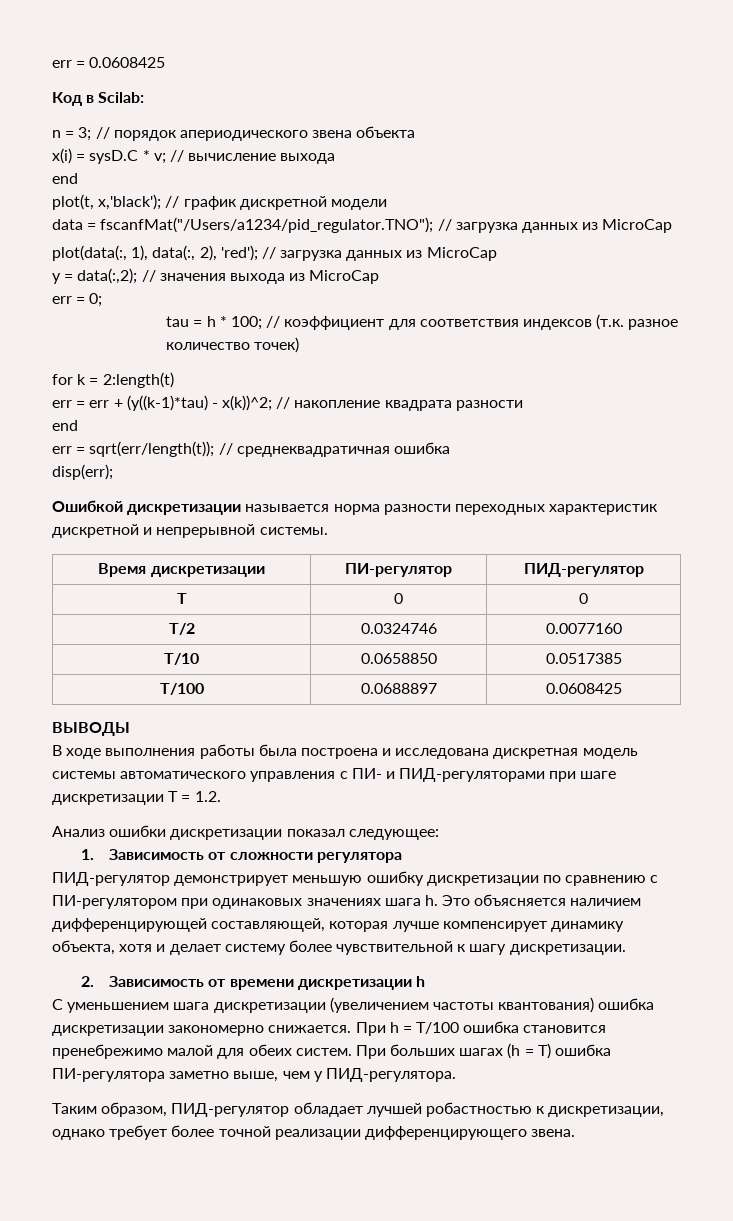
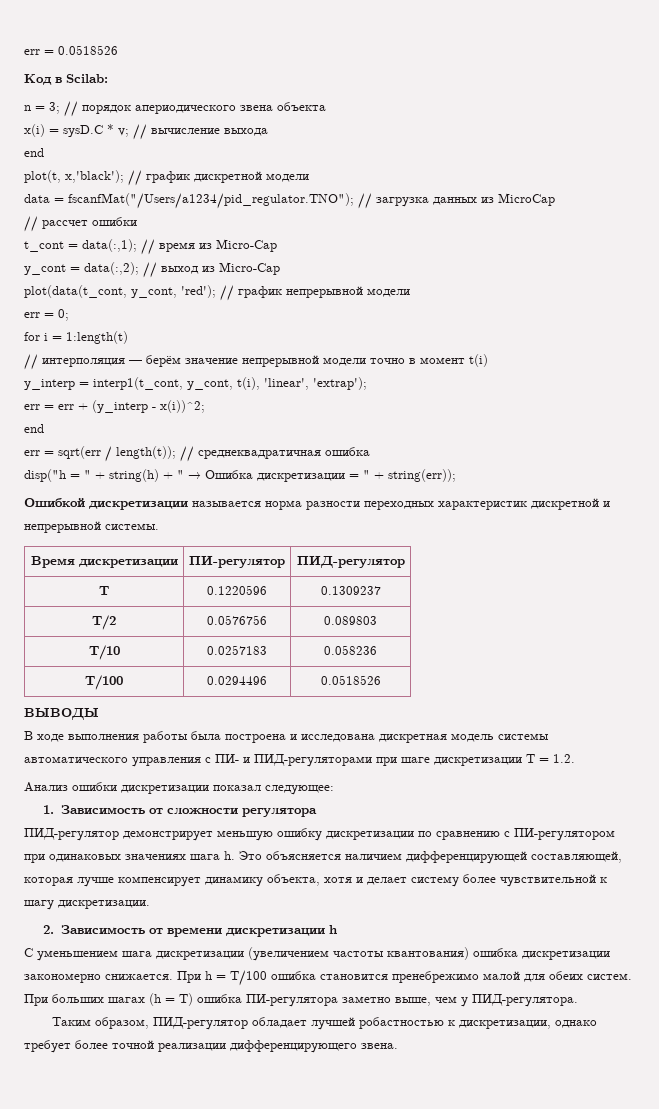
[52,57,166,68] err = 0.0608425 -> [24,45,118,55] err = 0.0518526
[52,245,497,261] [52,268,380,284] [52,293,103,307] [166,314,679,330] [166,337,300,353] [52,372,174,388] [52,395,523,411] plot(data(:, 1), data(:, 2), 'red'); // загрузка данных из MicroCap // y = data(:,2); // значения выхода из MicroCap // err = 0; // tau = h * 100; // коэффициент для соответствия индексов (т.к. разное количество точек) // for k = 2:length(t) // err = err + (y((k-1)*tau) - x(k))^2; // накопление квадрата разности -> [24,216,137,232] [24,239,277,255] [24,262,280,278] [24,285,410,301] [24,309,69,321] [24,331,128,344] [24,354,488,370] [24,377,367,390] [24,400,205,413] // рассчет ошибки // t_cont = data(:,1); // время из Micro-Cap // y_cont = data(:,2); // выход из Micro-Cap // plot(data(t_cont, y_cont, 'red'); // график непрерывной модели // err = 0; // for i = 1:length(t) // // интерполяция — берём значение непрерывной модели точно в момент t(i) // y_interp = interp1(t_cont, y_cont, t(i), 'linear', 'extrap'); // err = err + (y_interp - x(i))^2;
[89,441,215,457] sqrt(err/length(t)); -> [58,446,176,462] sqrt(err / length(t));
[52,464,113,480] disp(err); -> [24,469,456,482] disp("h = " + string(h) + " → Ошибка дискретизации = " + string(err));
[394,593,403,604] [579,593,588,604] 0 | 0 -> [207,585,267,595] [320,586,381,595] 0.1220596 | 0.1309237
[360,623,437,634] [545,623,622,634] 0.0324746 | 0.0077160 -> [207,615,267,625] [324,616,377,625] 0.0576756 | 0.089803
[360,653,437,664] [545,653,622,664] 0.0658850 | 0.0517385 -> [207,645,267,655] [324,645,377,655] 0.0257183 | 0.058236
[360,683,437,694] [545,683,622,694] 0.0688897 | 0.0608425 -> [207,676,267,685] [320,675,381,685] 0.0294496 | 0.0518526

